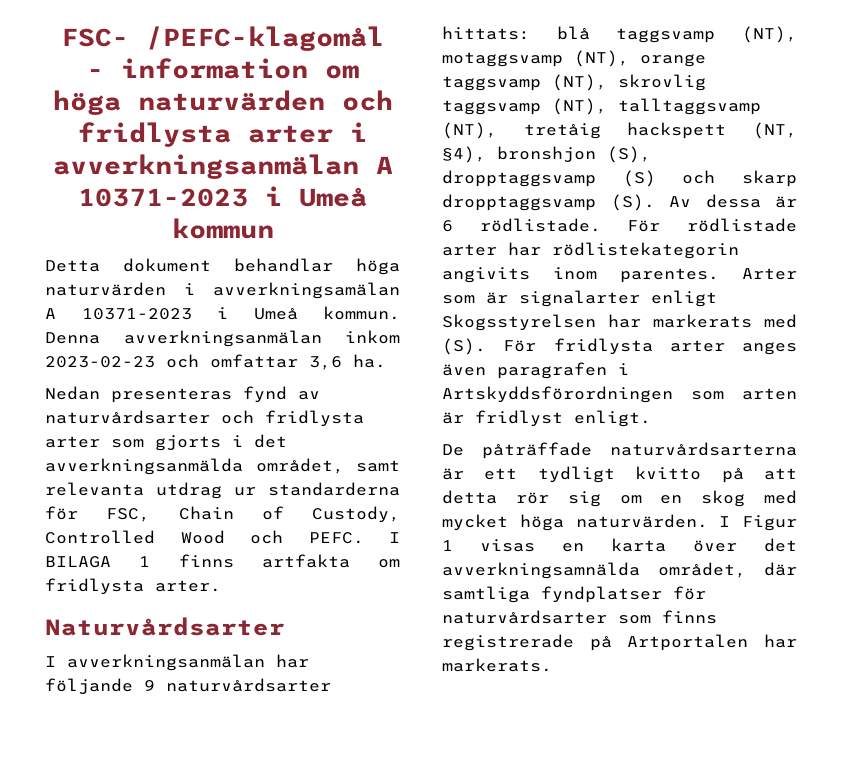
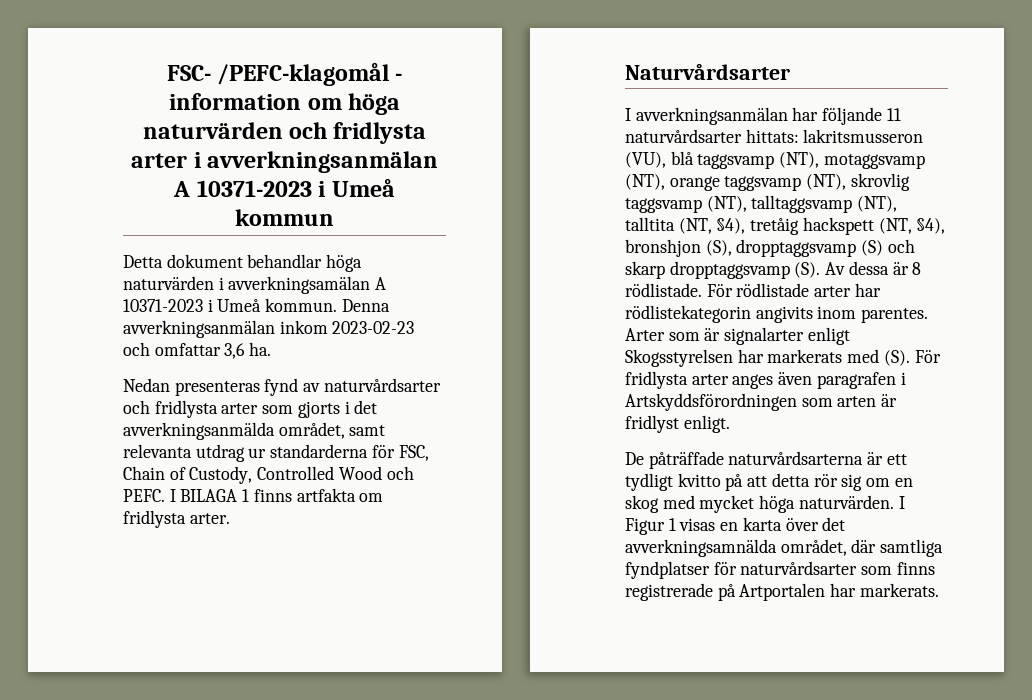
[144,680,155,691] 9 -> [886,108,901,121] 11
(530, 33) none -> [803,129,924,143] [625,152,666,168] lakritsmusseron (VU),
(497, 130) none -> [625,217,746,234] talltita (NT, §4),
[442,220,453,232] 6 -> [912,262,922,275] 8

